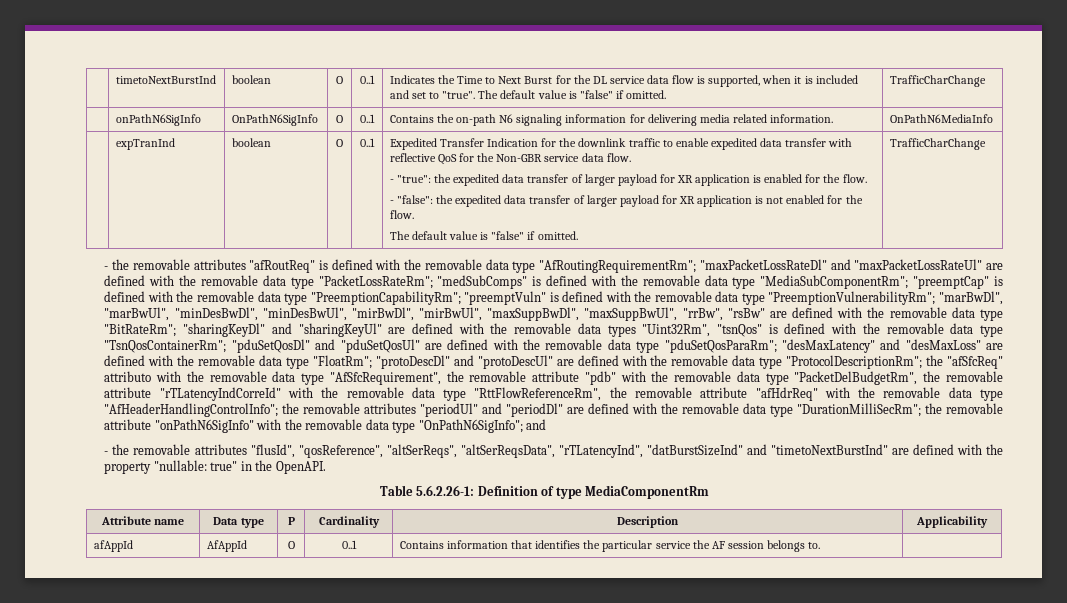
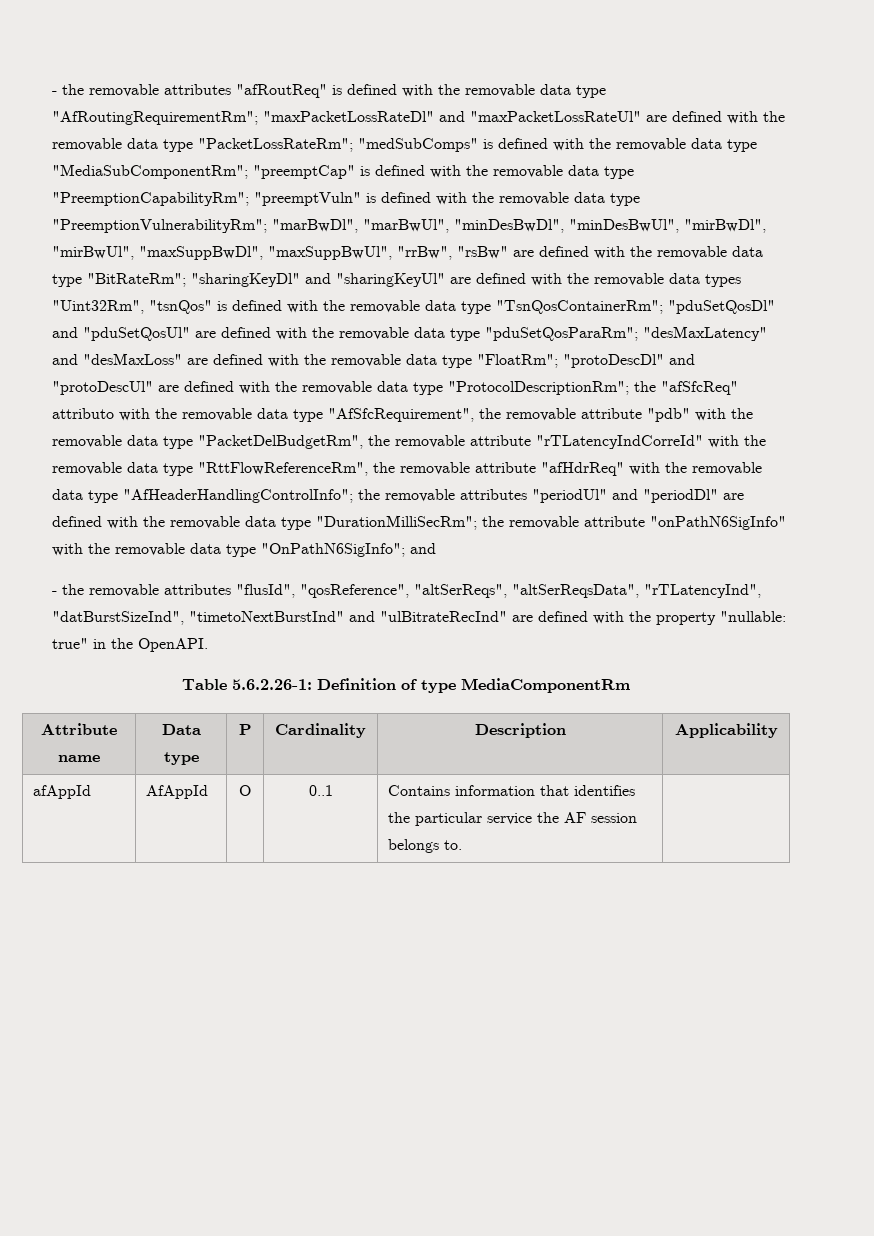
[115,75,216,84] [231,75,271,84] [336,76,343,84] [360,75,375,84] [389,75,858,87] [389,90,666,99] [889,75,986,87] [115,114,201,126] [231,114,318,126] [336,115,343,123] [360,114,375,123] [389,114,833,126] [889,114,993,123] [115,138,175,150] [231,138,271,147] [336,139,343,147] [360,138,375,147] [389,138,853,150] [389,153,631,165] [389,174,867,186] [389,195,863,207] [389,210,414,219] [389,231,578,240] [889,138,986,150] | timetoNextBurstInd | boolean | O | 0..1 | Indicates the Time to Next Burst for the DL service data flow is supported, when it is included and set to "true". The default value is "false" if omitted. | TrafficCharChange // | onPathN6SigInfo | OnPathN6SigInfo | O | 0..1 | Contains the on-path N6 signaling information for delivering media related information. | OnPathN6MediaInfo // | expTranInd | boolean | O | 0..1 | Expedited Transfer Indication for the downlink traffic to enable expedited data transfer with reflective QoS for the Non-GBR service data flow. // - "true": the expedited data transfer of larger payload for XR application is enabled for the flow. // - "false": the expedited data transfer of larger payload for XR application is not enabled for the flow. // The default value is "false" if omitted. | TrafficCharChange // -> (51, 93) none
[646,444,888,456] "datBurstSizeInd" and "timetoNextBurstInd" -> [51,611,507,625] "datBurstSizeInd", "timetoNextBurstInd" and "ulBitrateRecInd"

